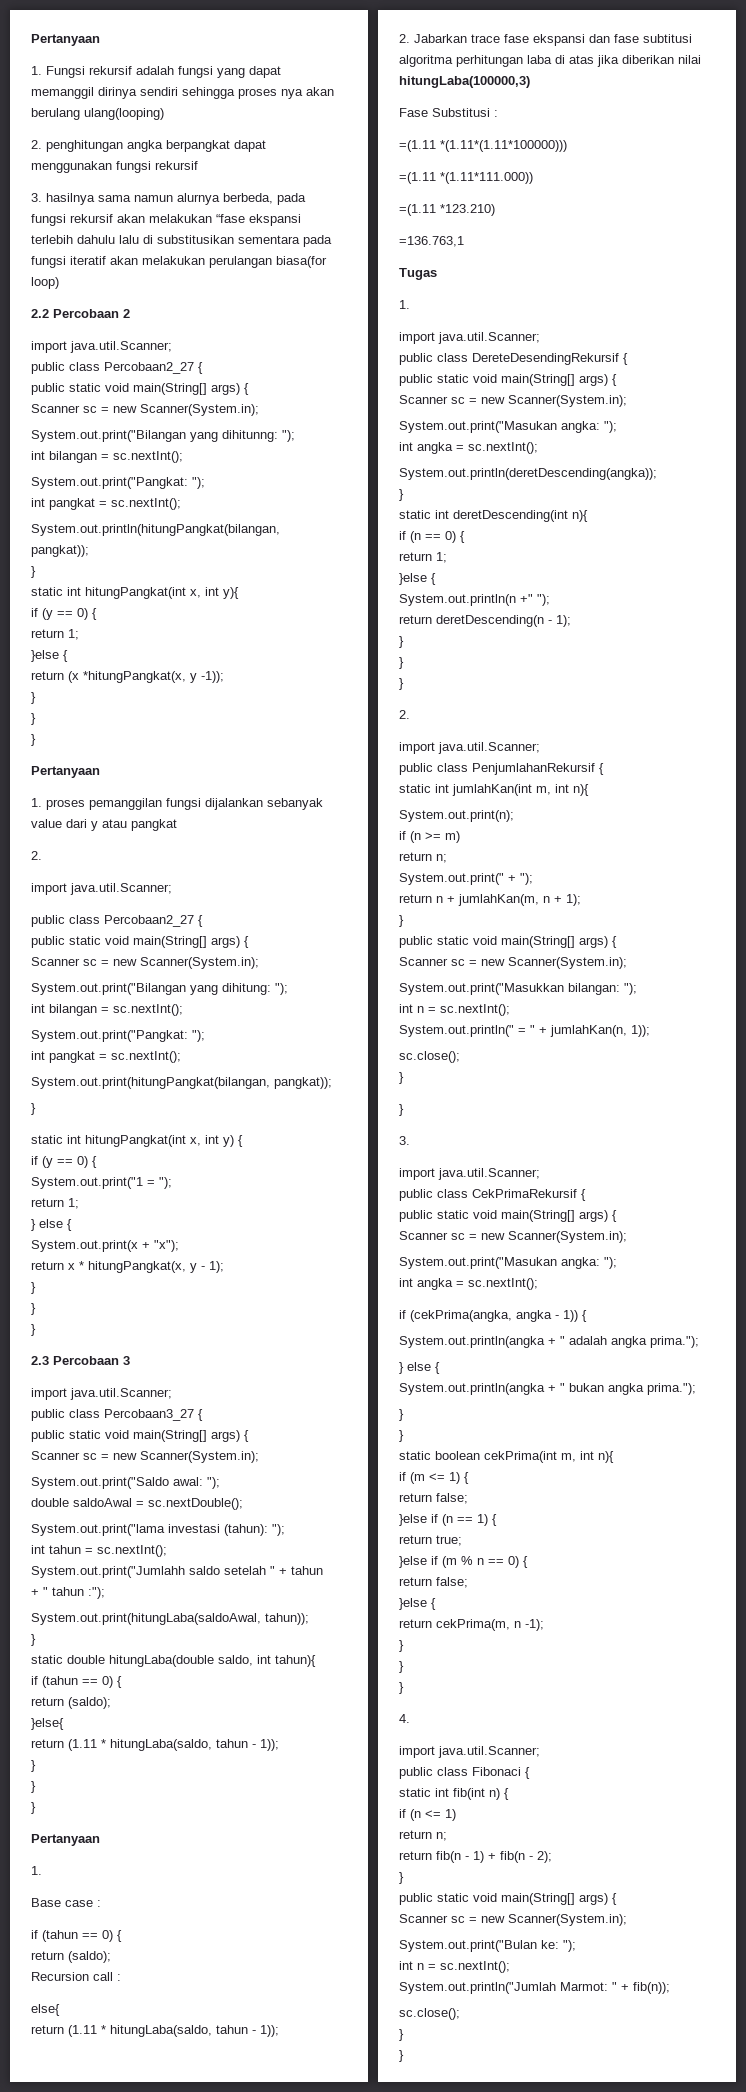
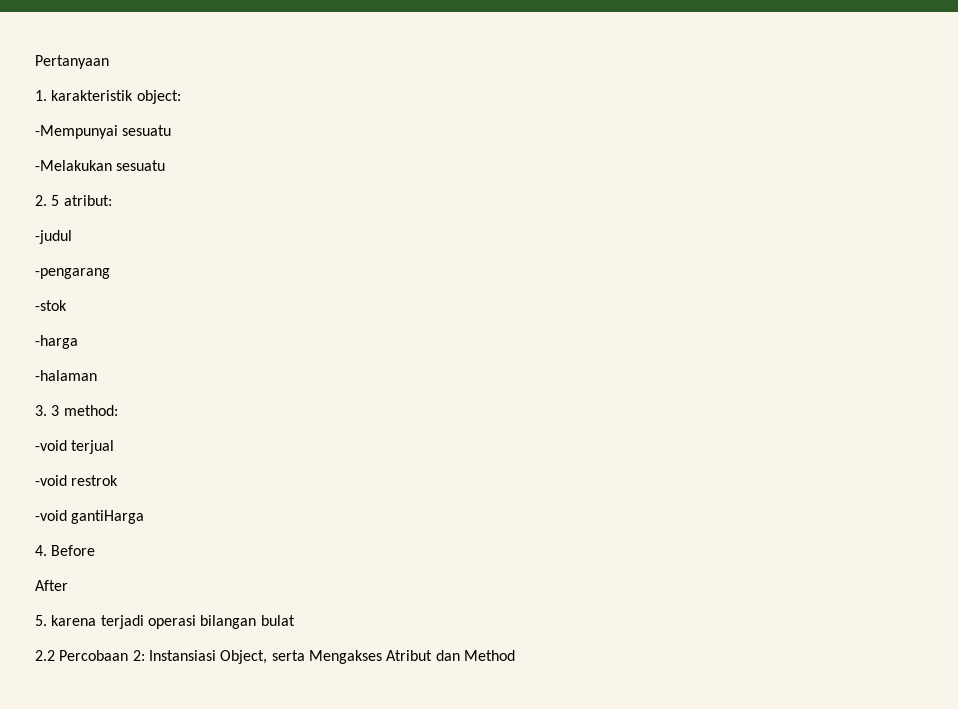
[31,34,100,46] [31,66,281,78] [31,87,334,99] [31,108,164,120] [31,140,266,152] [31,161,198,173] [31,193,306,205] [31,214,301,226] [31,235,332,247] [31,256,327,268] [31,277,59,289] [31,309,130,318] [31,341,172,353] [31,362,203,374] [31,383,249,395] [31,404,259,416] [31,430,295,442] [31,451,183,463] [31,477,205,489] [31,498,181,510] [31,524,280,536] [31,545,89,557] [31,566,36,578] [31,587,239,599] [31,608,97,620] [31,629,79,640] [31,650,68,662] [31,671,224,683] [31,692,36,704] [31,713,36,725] [31,734,36,746] [31,766,100,778] [31,798,323,810] [31,819,177,831] [31,851,42,860] [31,883,172,895] [31,915,203,927] [31,936,249,948] [31,957,259,969] [31,983,288,995] [31,1004,183,1016] [31,1030,205,1042] [31,1051,181,1063] [31,1077,332,1089] [31,1103,36,1115] [31,1135,243,1147] [31,1156,97,1168] [31,1177,172,1189] [31,1198,79,1209] [31,1219,72,1231] [31,1240,179,1252] [31,1261,224,1273] [31,1282,36,1294] [31,1303,36,1315] [31,1324,36,1336] [31,1356,130,1365] [31,1388,172,1400] [31,1409,203,1421] [31,1430,249,1442] [31,1451,259,1463] [31,1477,220,1489] [31,1498,243,1510] [31,1524,285,1536] [31,1545,167,1557] [31,1566,323,1578] [31,1587,105,1599] [31,1613,309,1625] [31,1634,36,1646] [31,1655,316,1667] [31,1676,122,1688] [31,1697,111,1709] [31,1718,64,1730] [31,1739,279,1751] [31,1760,36,1772] [31,1781,36,1793] [31,1802,36,1814] [31,1834,100,1846] [31,1866,42,1875] [31,1898,101,1907] [31,1930,122,1942] [31,1951,111,1963] [31,1972,121,1981] [31,2004,60,2016] [31,2025,279,2037] [399,34,692,46] [399,55,701,67] [399,76,530,88] [399,108,498,117] [399,140,567,152] [399,172,533,184] [399,204,495,216] [399,236,464,247] [399,268,437,280] [399,300,410,309] [399,332,540,344] [399,353,628,365] [399,374,617,386] [399,395,627,407] [399,421,617,433] [399,442,538,454] [399,468,657,480] [399,489,404,501] [399,510,588,522] [399,531,465,543] [399,552,447,563] [399,573,436,585] [399,594,550,606] [399,615,571,627] [399,636,404,648] [399,657,404,669] [399,678,404,690] [399,710,410,719] [399,742,540,754] [399,763,604,775] [399,784,589,796] [399,810,514,822] [399,831,460,843] [399,852,447,863] [399,873,533,885] [399,894,581,906] [399,915,404,927] [399,936,617,948] [399,957,627,969] [399,983,637,995] [399,1004,510,1016] [399,1025,650,1037] [399,1051,460,1063] [399,1072,404,1084] [399,1104,404,1116] [399,1136,410,1145] [399,1168,540,1180] [399,1189,586,1201] [399,1210,617,1222] [399,1231,627,1243] [399,1257,617,1269] [399,1278,538,1290] [399,1310,587,1322] [399,1336,699,1348] [399,1362,440,1374] [399,1383,696,1395] [399,1409,404,1421] [399,1430,404,1442] [399,1451,614,1463] [399,1472,469,1484] [399,1493,468,1504] [399,1514,497,1526] [399,1535,462,1546] [399,1556,528,1568] [399,1577,468,1588] [399,1598,436,1610] [399,1619,544,1631] [399,1640,404,1652] [399,1661,404,1673] [399,1682,404,1694] [399,1714,410,1723] [399,1746,540,1758] [399,1767,530,1779] [399,1788,509,1800] [399,1809,456,1821] [399,1830,447,1841] [399,1851,552,1863] [399,1872,404,1884] [399,1893,617,1905] [399,1914,627,1926] [399,1940,576,1952] [399,1961,510,1973] [399,1982,670,1994] [399,2008,460,2020] [399,2029,404,2041] [399,2050,404,2062] Pertanyaan // 1. Fungsi rekursif adalah fungsi yang dapat memanggil dirinya sendiri sehingga proses nya akan berulang ulang(looping) // 2. penghitungan angka berpangkat dapat menggunakan fungsi rekursif // 3. hasilnya sama namun alurnya berbeda, pada fungsi rekursif akan melakukan “fase ekspansi terlebih dahulu lalu di substitusikan sementara pada fungsi iteratif akan melakukan perulangan biasa(for loop) // 2.2 Percobaan 2 // import java.util.Scanner; // public class Percobaan2_27 { // public static void main(String[] args) { // Scanner sc = new Scanner(System.in); // System.out.print("Bilangan yang dihitunng: "); // int bilangan = sc.nextInt(); // System.out.print("Pangkat: "); // int pangkat = sc.nextInt(); // System.out.println(hitungPangkat(bilangan, pangkat)); // } // static int hitungPangkat(int x, int y){ // if (y == 0) { // return 1; // }else { // return (x *hitungPangkat(x, y -1)); // } // } // } // Pertanyaan // 1. proses pemanggilan fungsi dijalankan sebanyak value dari y atau pangkat // 2. // import java.util.Scanner; // public class Percobaan2_27 { // public static void main(String[] args) { // Scanner sc = new Scanner(System.in); // System.out.print("Bilangan yang dihitung: "); // int bilangan = sc.nextInt(); // System.out.print("Pangkat: "); // int pangkat = sc.nextInt(); // System.out.print(hitungPangkat(bilangan, pangkat)); // } // static int hitungPangkat(int x, int y) { // if (y == 0) { // System.out.print("1 = "); // return 1; // } else { // System.out.print(x + "x"); // return x * hitungPangkat(x, y - 1); // } // } // } // 2.3 Percobaan 3 // import java.util.Scanner; // public class Percobaan3_27 { // public static void main(String[] args) { // Scanner sc = new Scanner(System.in); // System.out.print("Saldo awal: "); // double saldoAwal = sc.nextDouble(); // System.out.print("lama investasi (tahun): "); // int tahun = sc.nextInt(); // System.out.print("Jumlahh saldo setelah " + tahun + " tahun :"); // System.out.print(hitungLaba(saldoAwal, tahun)); // } // static double hitungLaba(double saldo, int tahun){ // if (tahun == 0) { // return (saldo); // }else{ // return (1.11 * hitungLaba(saldo, tahun - 1)); // } // } // } // Pertanyaan // 1. // Base case : // if (tahun == 0) { // return (saldo); // Recursion call : // else{ // return (1.11 * hitungLaba(saldo, tahun - 1)); // 2. Jabarkan trace fase ekspansi dan fase subtitusi algoritma perhitungan laba di atas jika diberikan nilai hitungLaba(100000,3) // Fase Substitusi : // =(1.11 *(1.11*(1.11*100000))) // =(1.11 *(1.11*111.000)) // =(1.11 *123.210) // =136.763,1 // Tugas // 1. // import java.util.Scanner; // public class DereteDesendingRekursif { // public static void main(String[] args) { // Scanner sc = new Scanner(System.in); // System.out.print("Masukan angka: "); // int angka = sc.nextInt(); // System.out.println(deretDescending(angka)); // } // static int deretDescending(int n){ // if (n == 0) { // return 1; // }else { // System.out.println(n +" "); // return deretDescending(n - 1); // } // } // } // 2. // import java.util.Scanner; // public class PenjumlahanRekursif { // static int jumlahKan(int m, int n){ // System.out.print(n); // if (n >= m) // return n; // System.out.print(" + "); // return n + jumlahKan(m, n + 1); // } // public static void main(String[] args) { // Scanner sc = new Scanner(System.in); // System.out.print("Masukkan bilangan: "); // int n = sc.nextInt(); // System.out.println(" = " + jumlahKan(n, 1)); // sc.close(); // } // } // 3. // import java.util.Scanner; // public class CekPrimaRekursif { // public static void main(String[] args) { // Scanner sc = new Scanner(System.in); // System.out.print("Masukan angka: "); // int angka = sc.nextInt(); // if (cekPrima(angka, angka - 1)) { // System.out.println(angka + " adalah angka prima."); // } else { // System.out.println(angka + " bukan angka prima."); // } // } // static boolean cekPrima(int m, int n){ // if (m <= 1) { // return false; // }else if (n == 1) { // return true; // }else if (m % n == 0) { // return false; // }else { // return cekPrima(m, n -1); // } // } // } // 4. // import java.util.Scanner; // public class Fibonaci { // static int fib(int n) { // if (n <= 1) // return n; // return fib(n - 1) + fib(n - 2); // } // public static void main(String[] args) { // Scanner sc = new Scanner(System.in); // System.out.print("Bulan ke: "); // int n = sc.nextInt(); // System.out.println("Jumlah Marmot: " + fib(n)); // sc.close(); // } // } -> [35,55,109,69] [35,90,181,104] [35,125,172,139] [35,160,166,171] [35,195,112,206] [35,230,72,244] [35,268,110,279] [35,300,67,311] [35,335,78,349] [35,370,97,381] [35,405,118,416] [35,440,115,454] [35,475,119,486] [35,510,145,524] [35,545,96,556] [35,580,68,591] [35,615,295,629] [35,650,515,664] Pertanyaan // 1. karakteristik object: // -Mempunyai sesuatu // -Melakukan sesuatu // 2. 5 atribut: // -judul // -pengarang // -stok // -harga // -halaman // 3. 3 method: // -void terjual // -void restrok // -void gantiHarga // 4. Before // After // 5. karena terjadi operasi bilangan bulat // 2.2 Percobaan 2: Instansiasi Object, serta Mengakses Atribut dan Method

